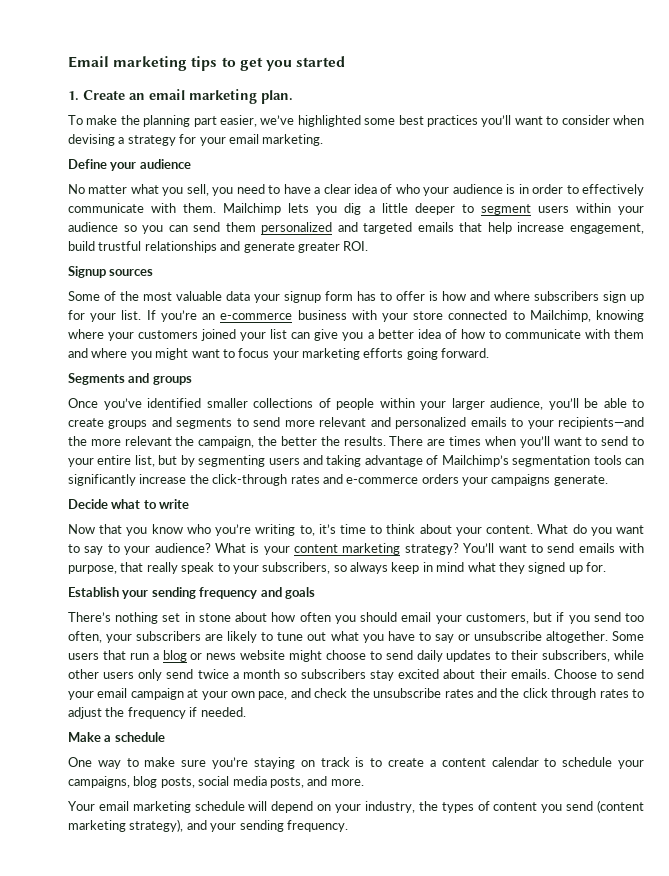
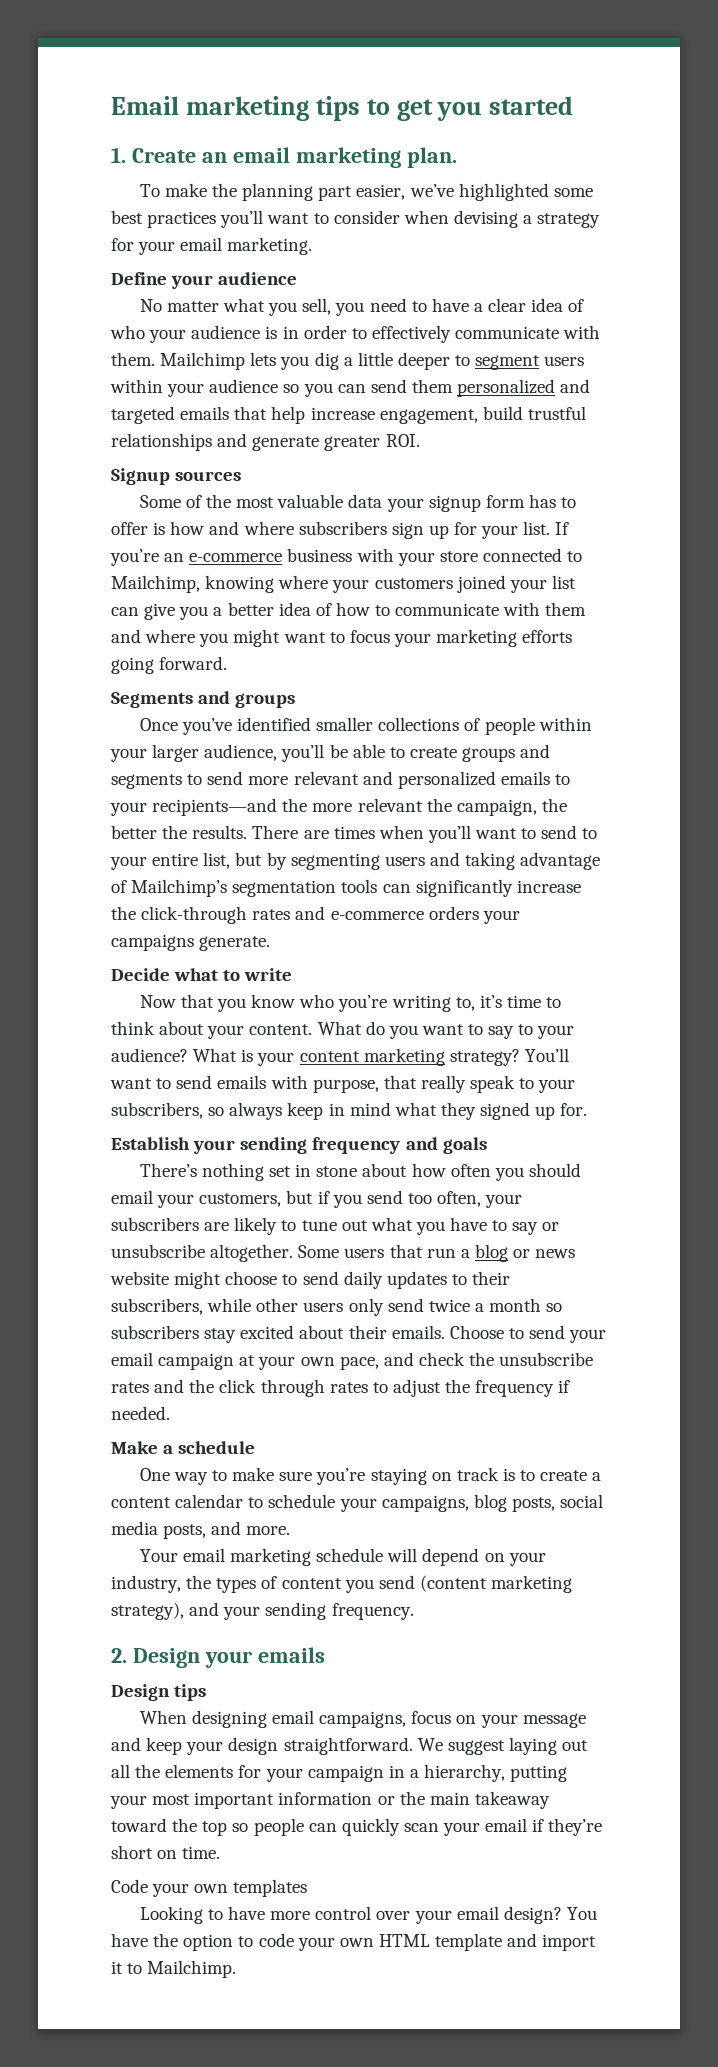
(348, 826) none -> [111,1647,325,1668] [111,1684,207,1701] [139,1710,586,1728] [111,1737,589,1755] [111,1764,568,1782] [110,1791,550,1809] [111,1818,603,1836] [111,1845,221,1859] [111,1879,308,1897] [139,1906,598,1924] [111,1933,597,1951] [111,1960,237,1978] // 2. Design your emails // Design tips // When designing email campaigns, focus on your message and keep your design straightforward. We suggest laying out all the elements for your campaign in a hierarchy, putting your most important information or the main takeaway toward the top so people can quickly scan your email if they’re short on time. // Code your own templates // Looking to have more control over your email design? You have the option to code your own HTML template and import it to Mailchimp.

